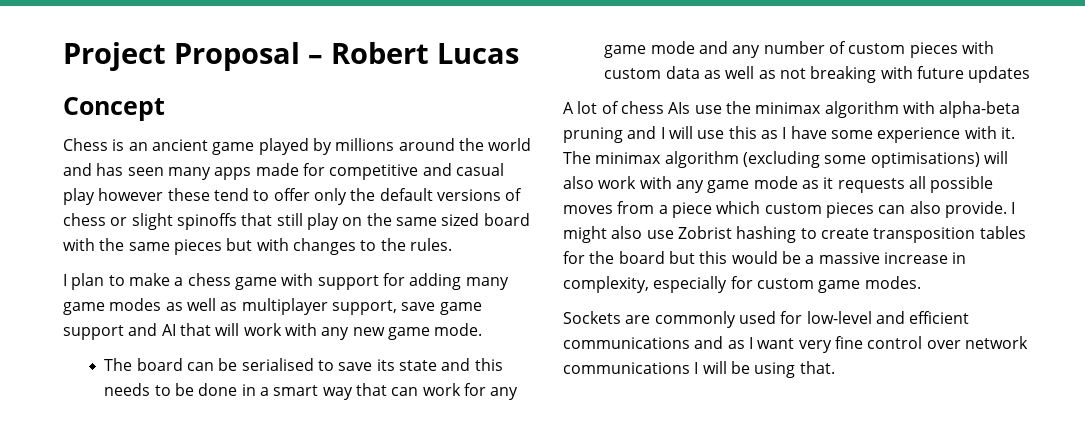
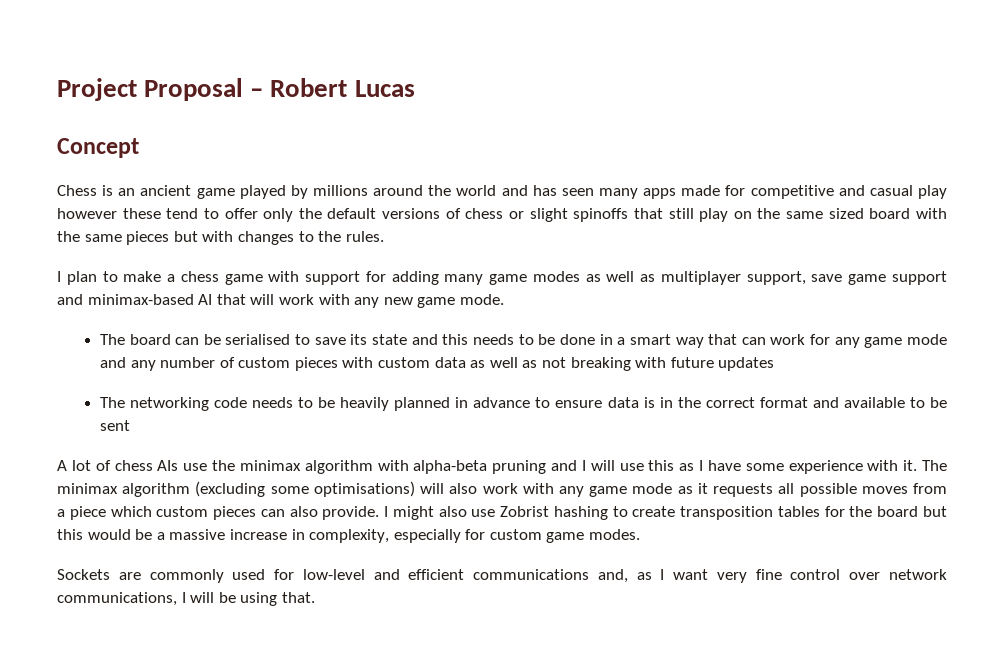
(158, 329) none -> [87,294,194,305] minimax-based
(1031, 74) none -> [99,397,948,411] [99,420,130,431] // The networking code needs to be heavily planned in advance to ensure data is in the correct format and available to be sent
[694,336,724,349] and -> [597,569,628,583] and,
[563,362,690,374] communications -> [57,592,177,606] communications,

